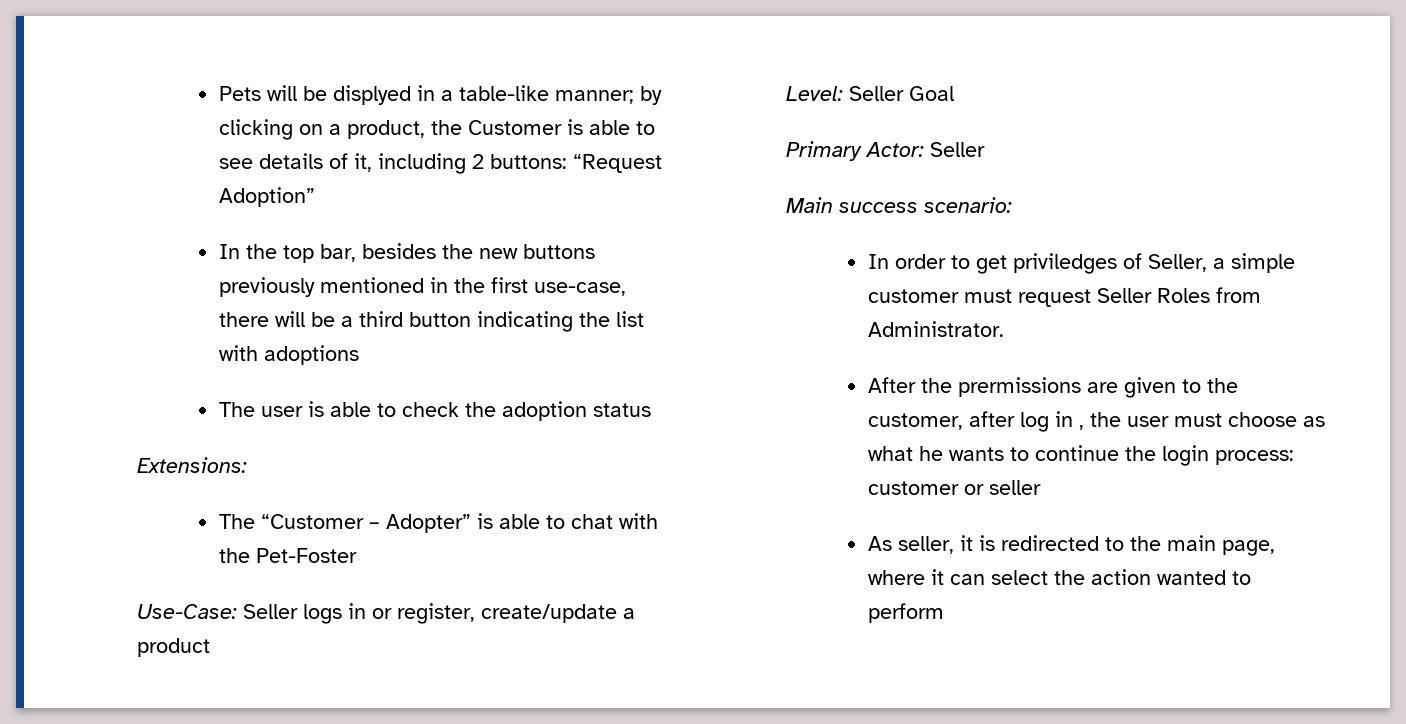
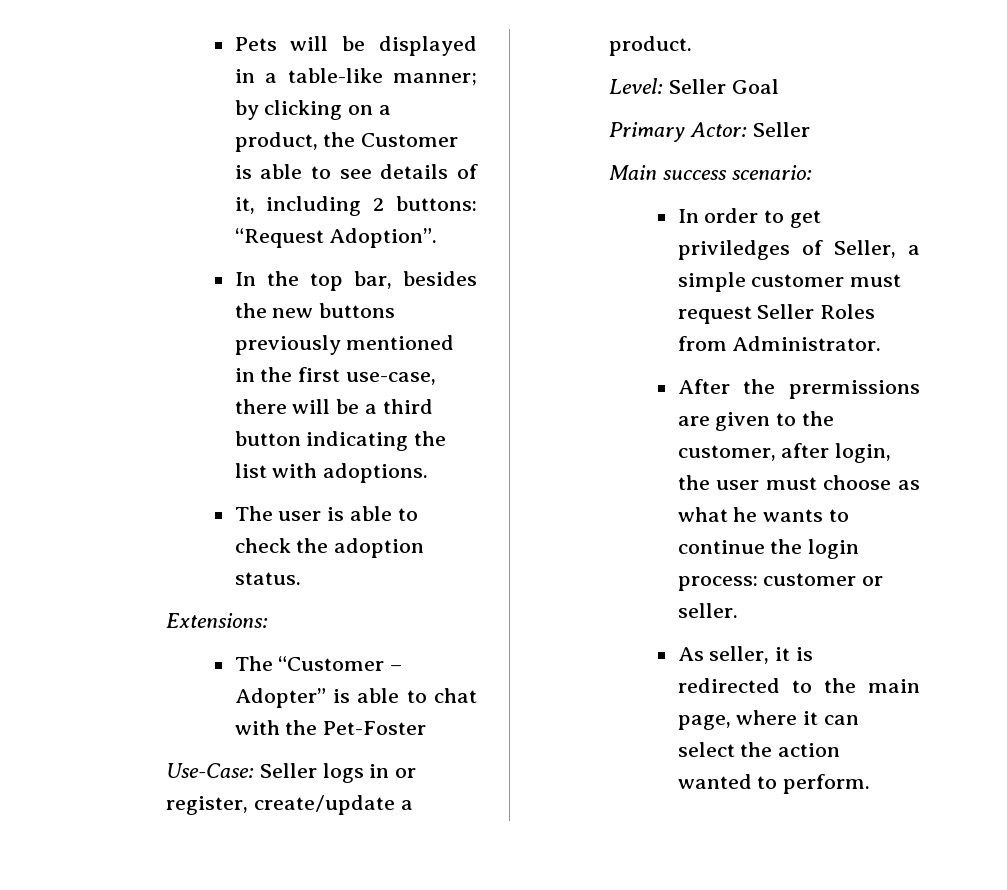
[333,85,412,105] displyed -> [379,36,477,56] displayed
[219,187,316,207] Adoption” -> [329,228,438,248] Adoption”.
[264,345,360,365] adoptions -> [323,463,429,483] adoptions.
[593,403,652,417] status -> [234,572,301,585] status.
[136,638,210,657] product -> [609,36,693,56] product.
[1020,411,1085,432] log in , -> [835,443,892,463] login,
[989,480,1042,495] seller -> [677,603,738,618] seller.
[868,603,945,623] perform -> [783,774,871,794] perform.

